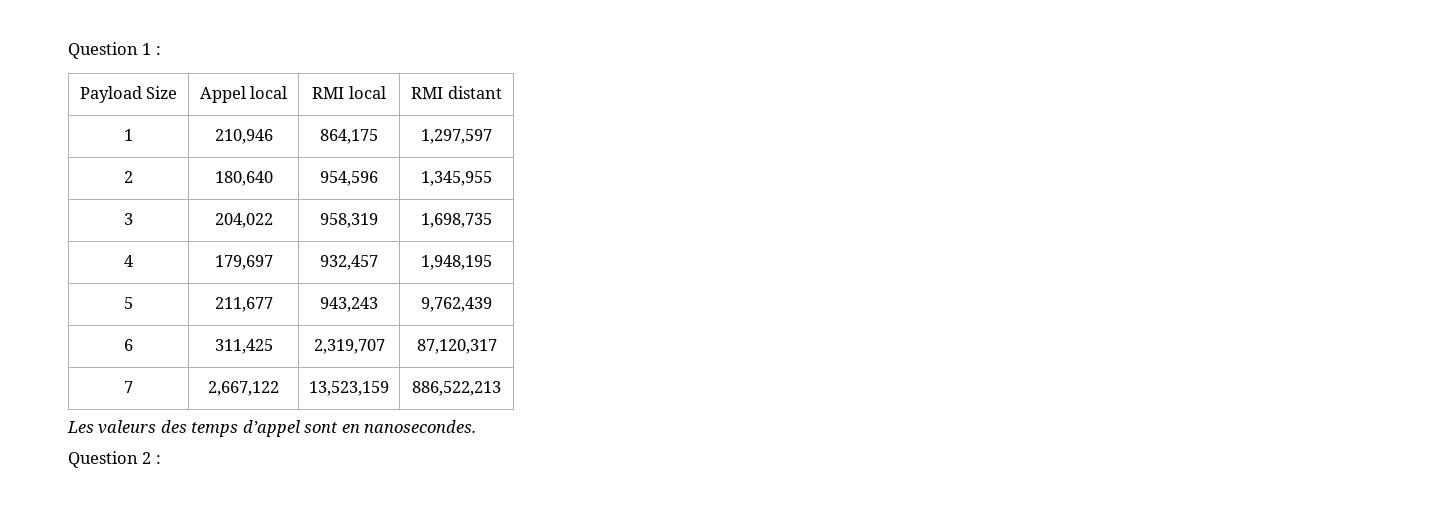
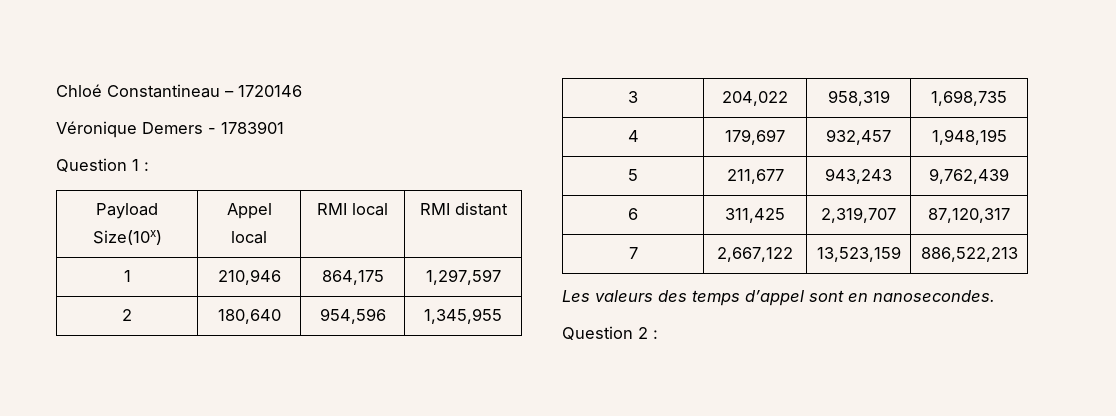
(68, 50) none -> [56,84,302,98] [56,121,284,138] Chloé Constantineau – 1720146 // Véronique Demers - 1783901 //
[146,86,178,99] Size -> [92,230,162,245] Size(10x)

